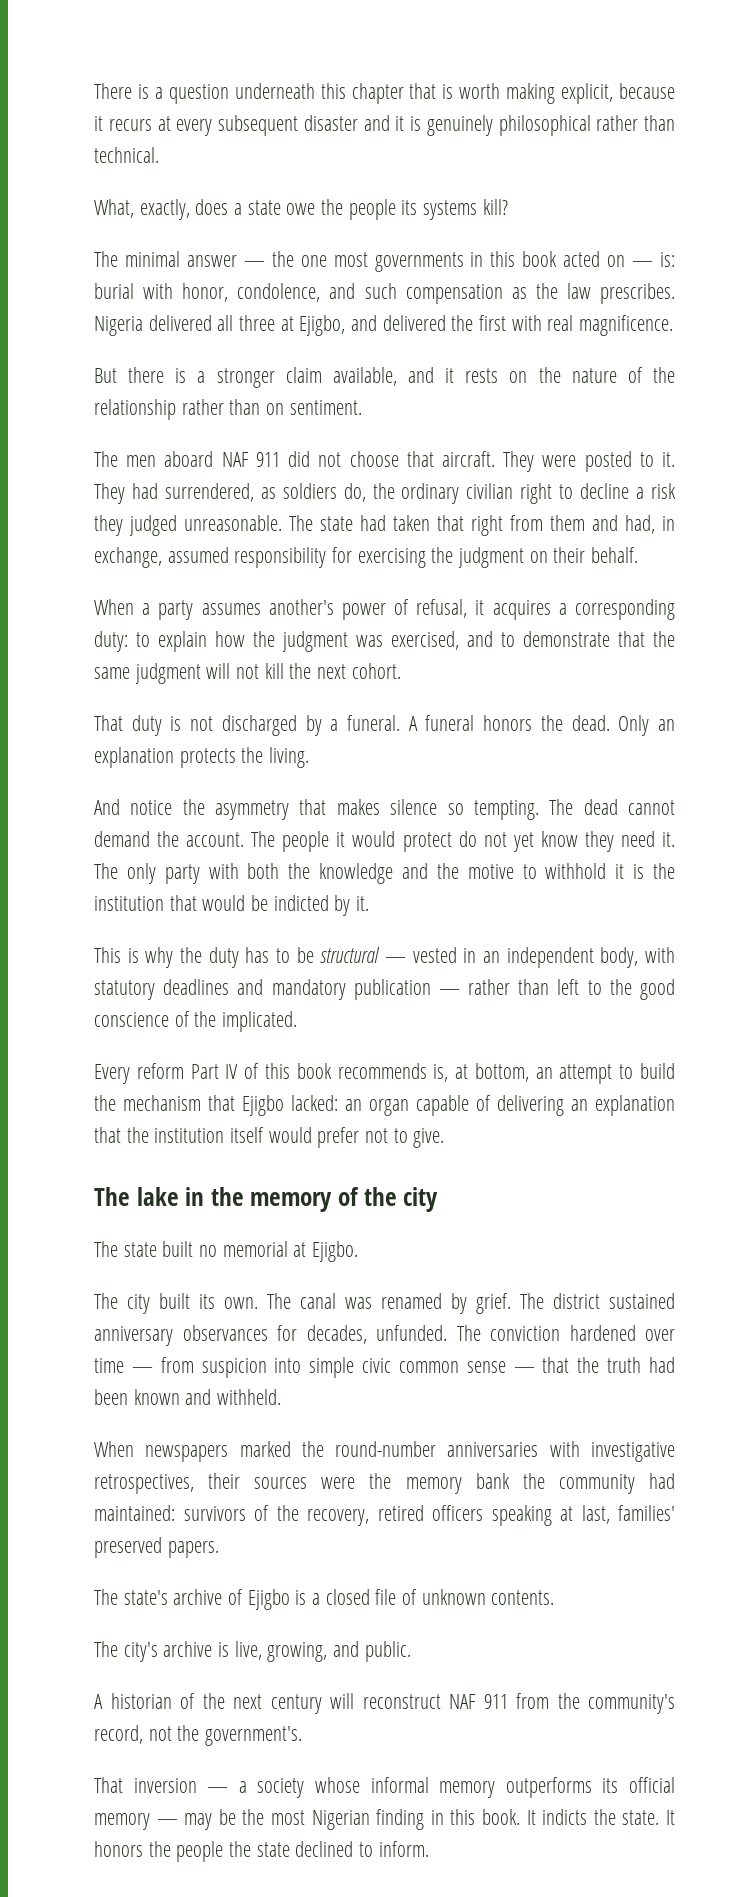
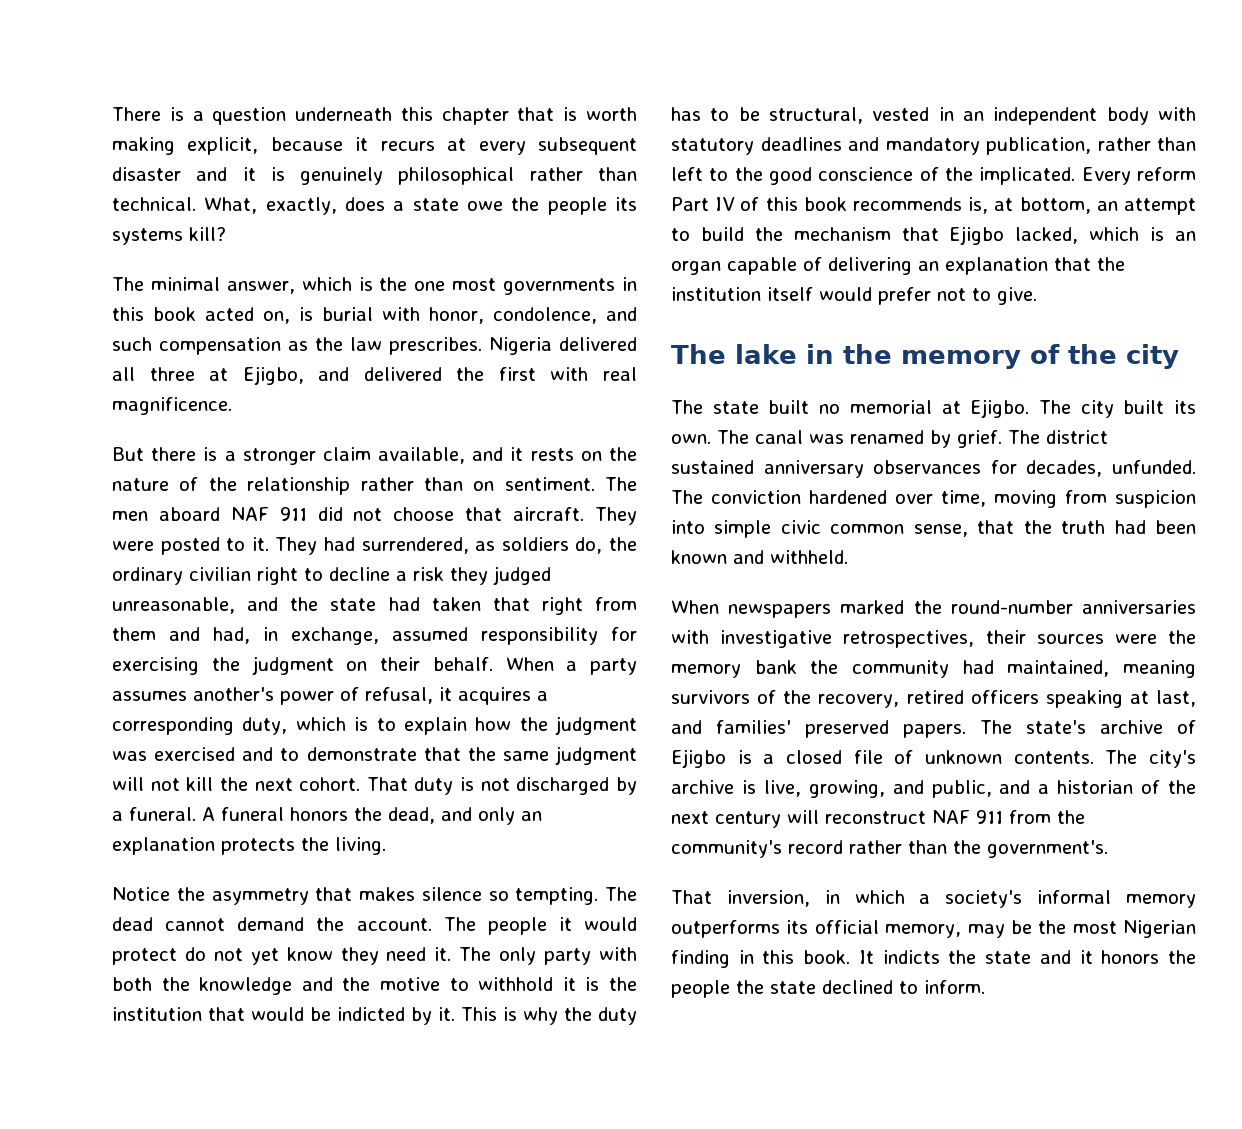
(159, 155) // -> (196, 204) none
[186,255,265,267] answer — -> [226,277,373,294] answer, which is
[607,252,676,267] on — is: -> [263,307,313,324] on, is
(362, 407) // -> (595, 484) none
[184,515,313,531] unreasonable. The -> [112,597,319,614] unreasonable, and the
(639, 555) // -> (493, 664) none
[94,631,128,652] duty: -> [242,717,369,735] duty, which is
[391,631,459,650] exercised, -> [154,747,236,761] exercised
(401, 671) // -> (361, 784) none
[571,715,650,736] dead. Only -> [388,807,515,825] dead, and only
[94,799,173,815] And notice -> [112,887,170,901] Notice
(370, 903) // -> (455, 1014) none
[320,947,407,963] structural — -> [769,107,863,124] structural,
[600,947,639,968] body, -> [1106,107,1149,125] body
[353,979,460,1000] publication — -> [986,137,1091,155] publication,
(298, 1021) // -> (1076, 176) none
[291,1095,338,1111] lacked: -> [1015,227,1165,244] lacked, which is
(359, 1251) // -> (1030, 408) none
[94,1358,153,1373] time — -> [941,490,1057,508] time, moving
[466,1361,535,1373] sense — -> [913,524,968,537] sense,
[94,1505,175,1521] maintained: -> [1007,660,1196,678] maintained, meaning
(610, 1514) none -> [671,720,702,734] and
(219, 1549) // -> (966, 731) none
(555, 1597) // -> (1094, 757) none
[364,1641,411,1662] [94,1694,103,1709] public. // A -> [931,780,1050,798] public, and a
[94,1725,172,1744] record, not -> [788,840,947,854] record rather than
[133,1777,360,1798] inversion — a society whose -> [726,890,1023,908] inversion, in which a society's
[94,1813,178,1830] memory — -> [885,924,962,938] memory,
[622,1810,676,1825] state. It -> [985,950,1093,964] state and it

